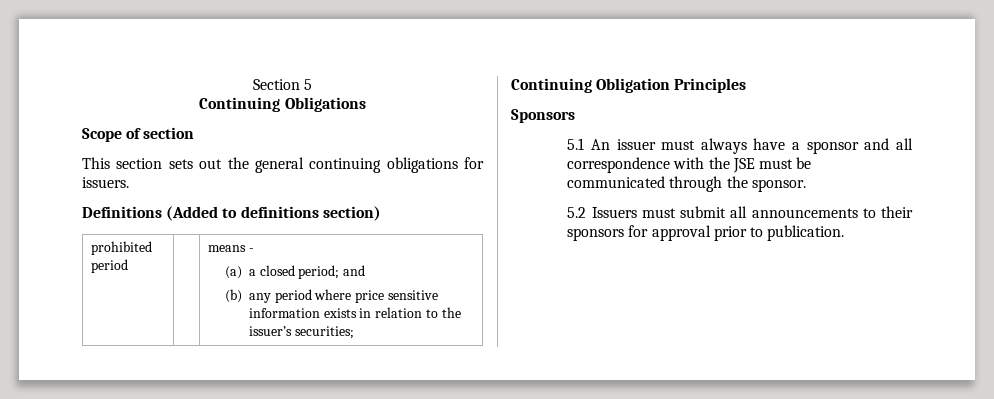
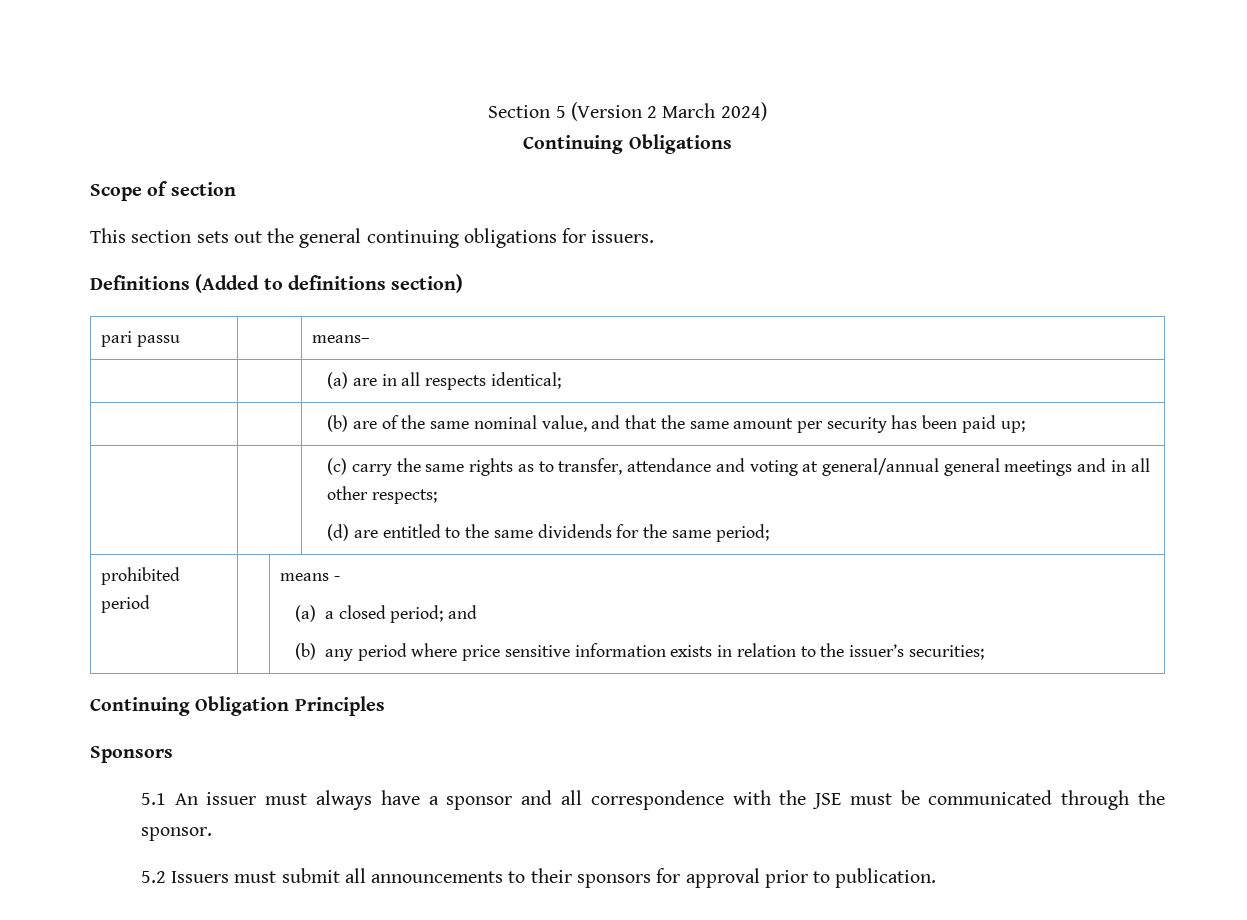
(313, 84) none -> [570,102,767,121] (Version 2 March 2024)
(381, 213) none -> [101,331,180,347] [312,335,371,343] [327,372,561,390] [327,415,1025,433] [327,458,1150,476] [327,486,438,504] [327,524,769,542] // pari passu | | means– // | | (a) are in all respects identical; // | | (b) are of the same nominal value, and that the same amount per security has been paid up; // | | (c) carry the same rights as to transfer, attendance and voting at general/annual general meetings and in all other respects; // (d) are entitled to the same dividends for the same period;

